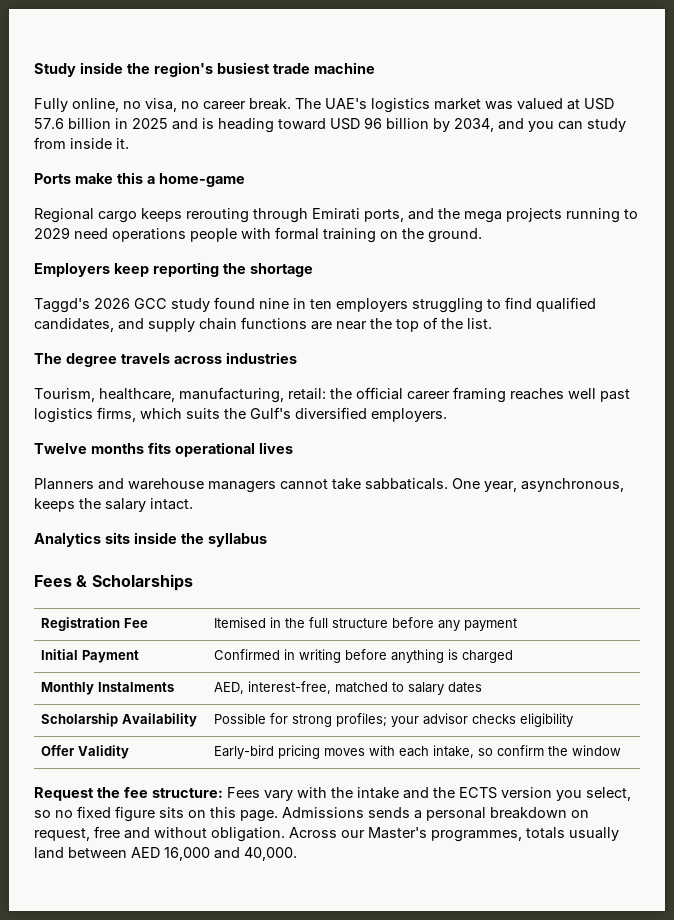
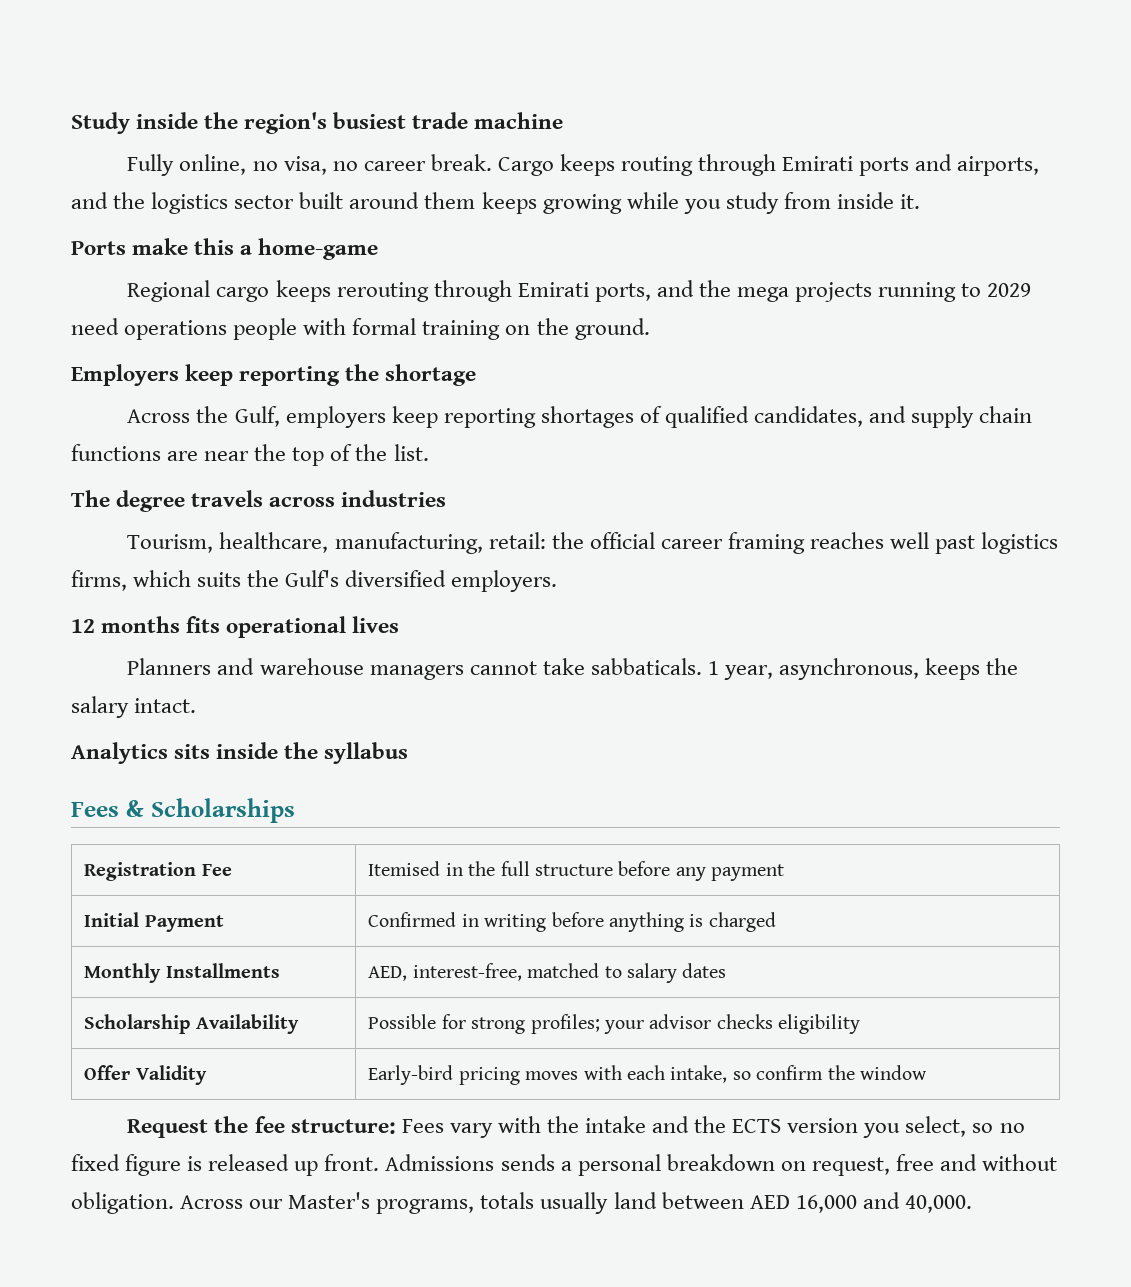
[295,98,614,113] [34,117,583,133] The UAE's logistics market was valued at USD 57.6 billion in 2025 and is heading toward USD 96 billion by 2034, and you can -> [497,154,1040,176] [71,192,721,214] Cargo keeps routing through Emirati ports and airports, and the logistics sector built around them keeps growing while you
[34,297,532,313] Taggd's 2026 GCC study found nine in ten employers struggling to find -> [127,406,662,428] Across the Gulf, employers keep reporting shortages of
[34,443,87,454] Twelve -> [71,619,95,633] 12
[452,478,480,489] One -> [707,661,719,675] 1
[98,682,175,692] Instalments -> [165,963,280,978] Installments
[159,807,278,822] sits on this page. -> [187,1154,380,1176] is released up front.
[431,830,522,842] programmes, -> [376,1199,475,1214] programs,

